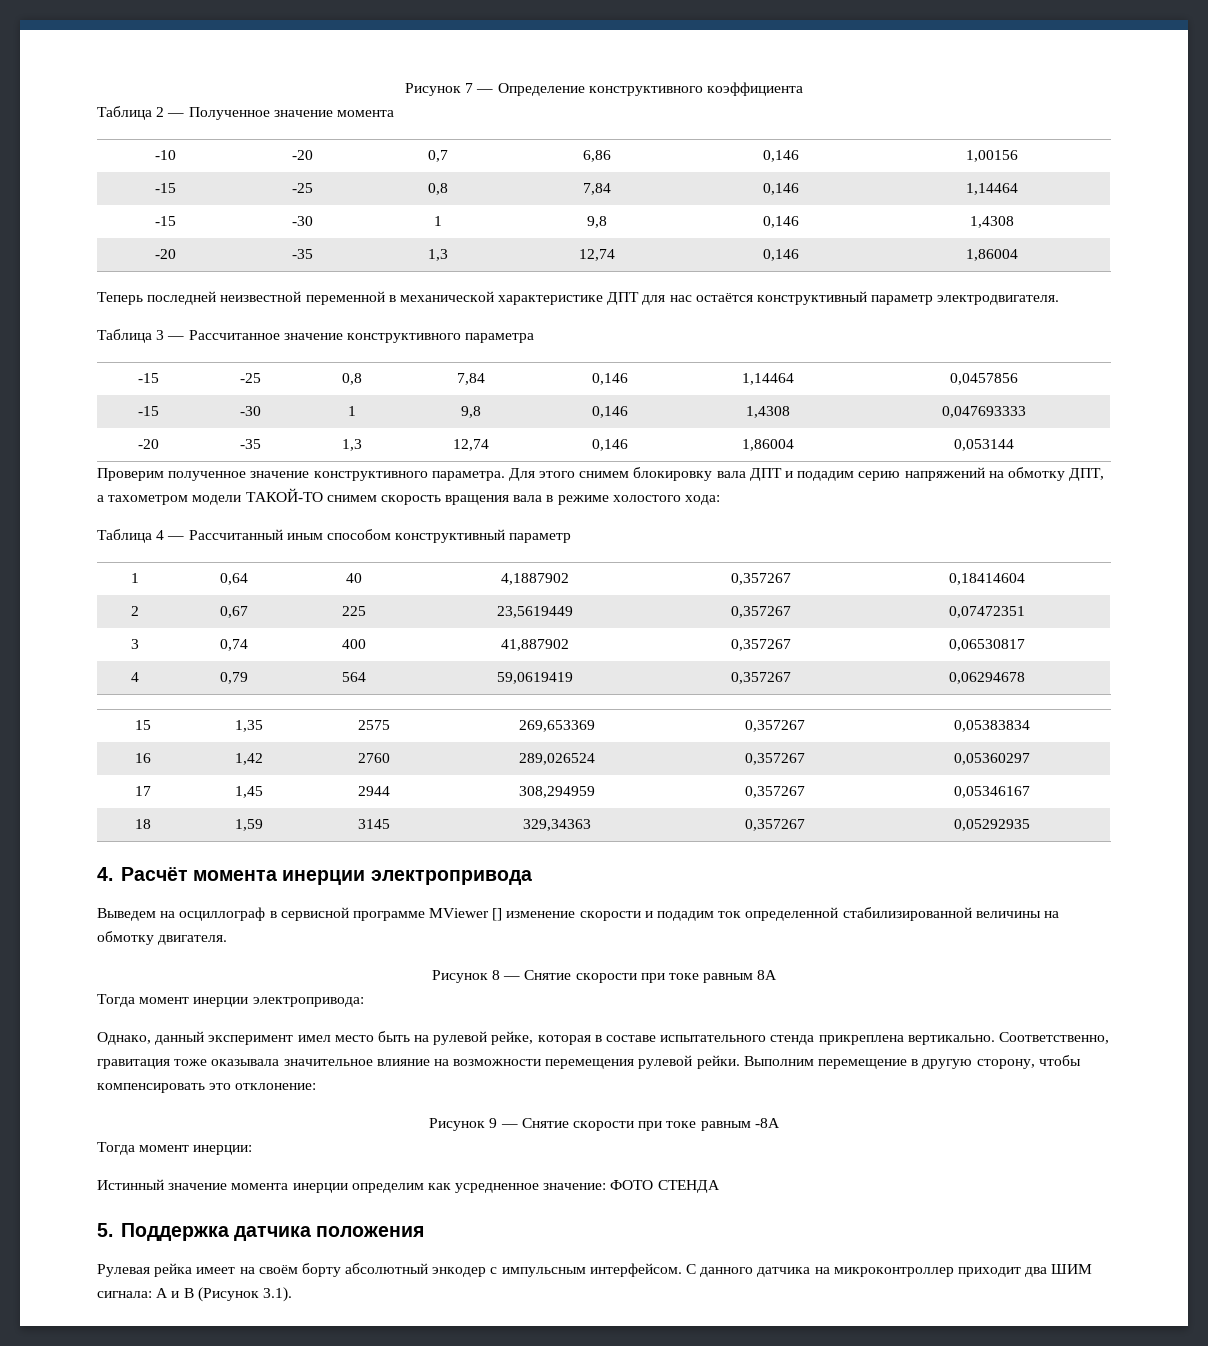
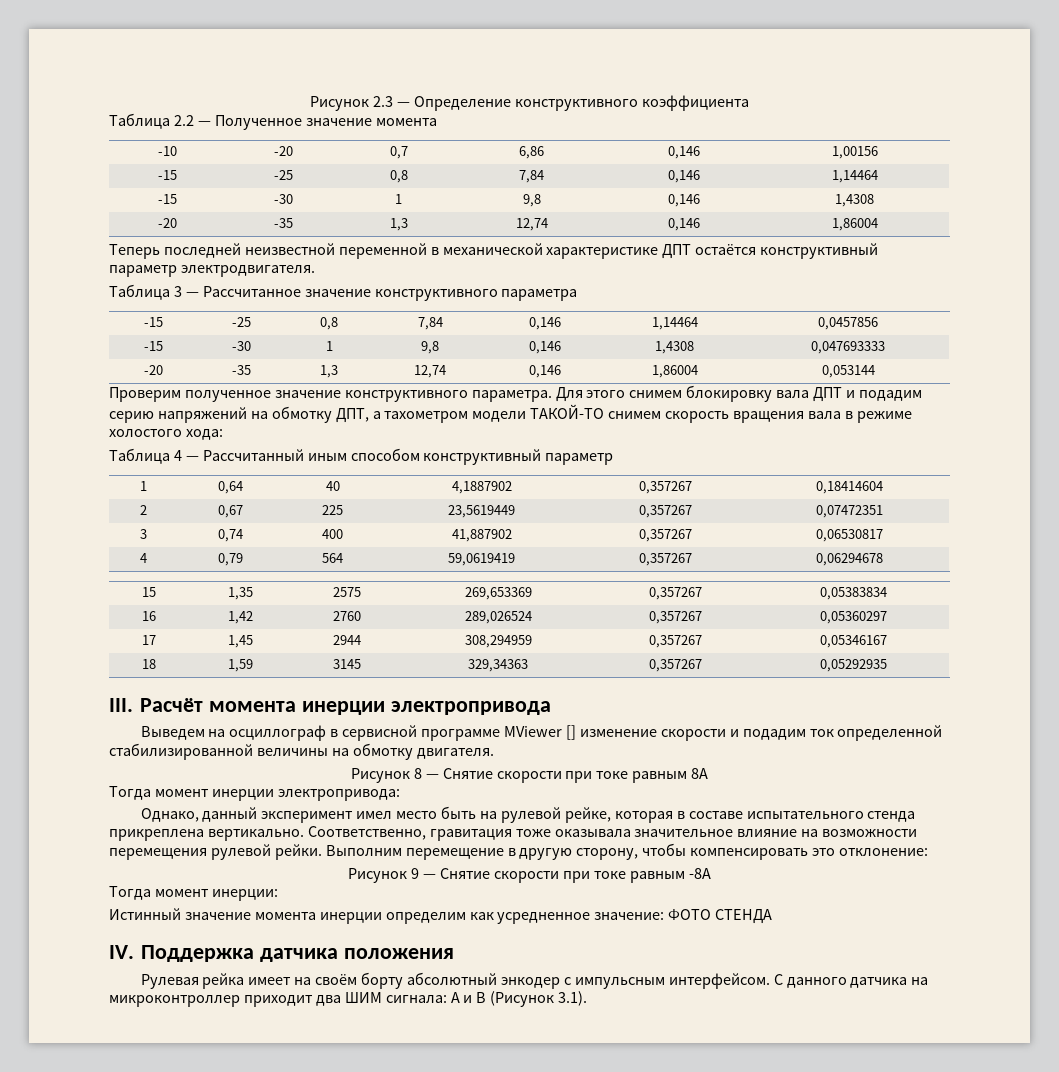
[405,83,474,96] Рисунок 7 -> [310,96,394,111] Рисунок 2.3
[156,107,165,117] 2 -> [173,115,194,126] 2.2
[642,295,692,305] для нас -> (692, 251) none
[97,867,113,881] 4. -> [109,698,133,712] III.
[97,1223,113,1237] 5. -> [109,945,134,959] IV.

